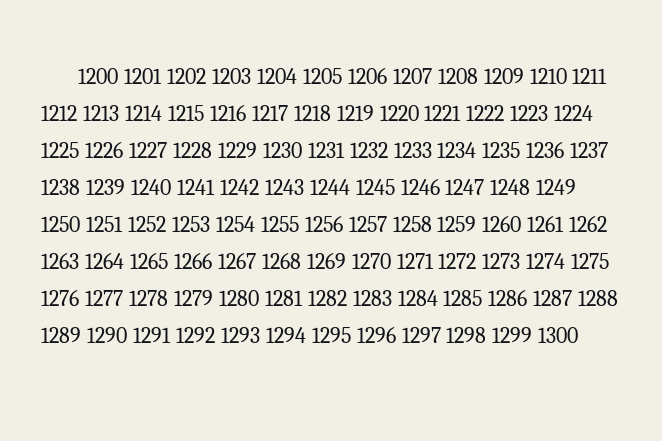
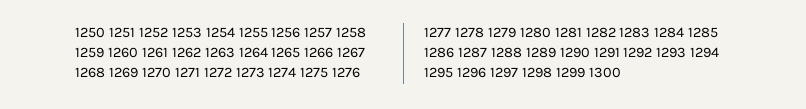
[78,68,608,84] [41,105,594,121] [41,142,609,158] [41,179,577,195] 1200 1201 1202 1203 1204 1205 1206 1207 1208 1209 1210 1211 1212 1213 1214 1215 1216 1217 1218 1219 1220 1221 1222 1223 1224 1225 1226 1227 1228 1229 1230 1231 1232 1233 1234 1235 1236 1237 1238 1239 1240 1241 1242 1243 1244 1245 1246 1247 1248 1249 -> (75, 32) none

